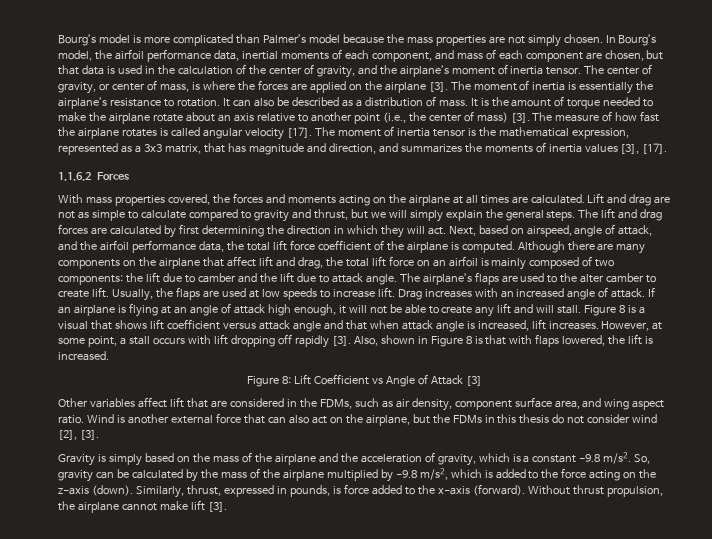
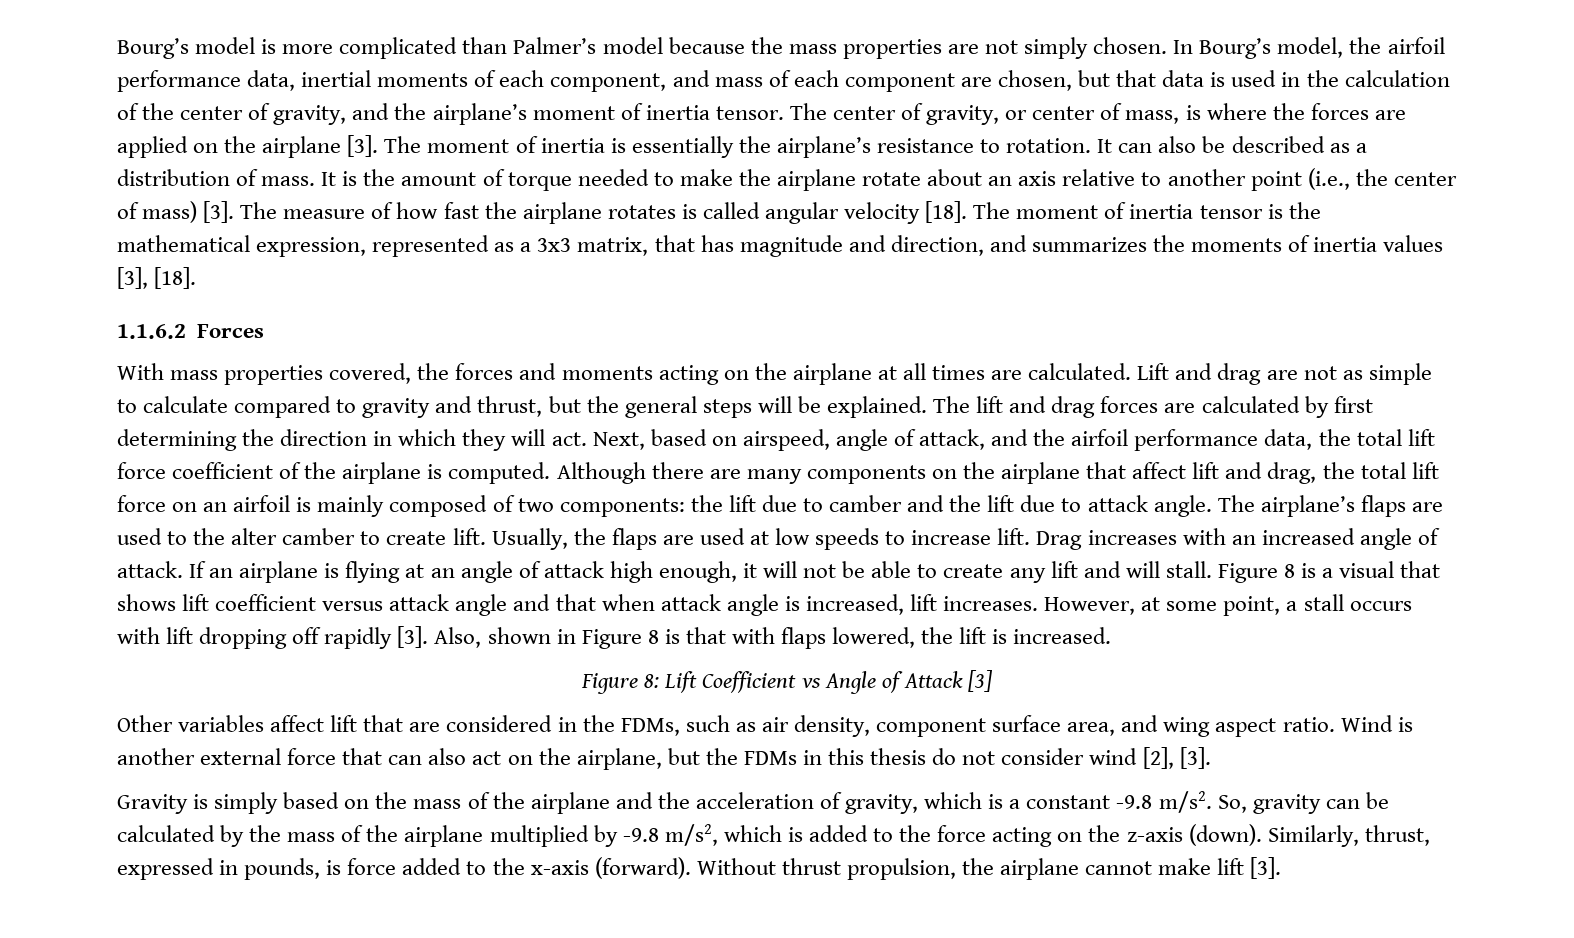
[286,127,312,138] [17]. -> [925,201,968,223] [18].
[642,143,668,154] [17]. -> [154,267,197,289] [18].
[370,209,576,222] we will simply explain the general steps. -> [586,396,927,418] the general steps will be explained.

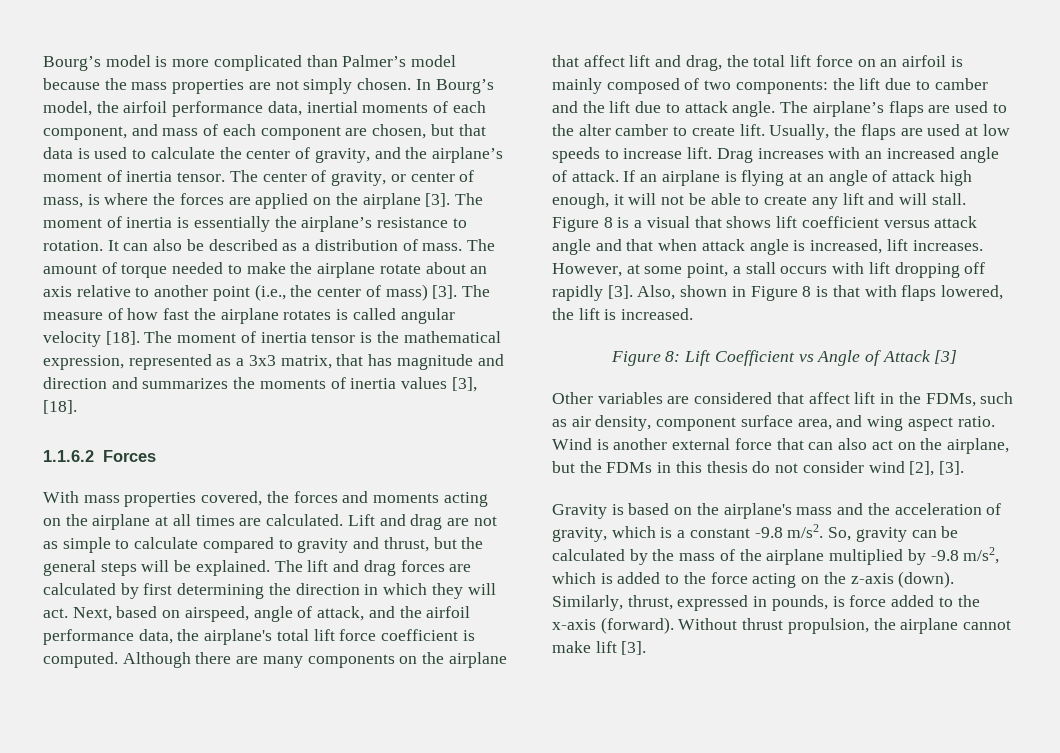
[1281,70,1450,87] [117,103,139,120] in the calculation of -> [132,147,215,159] to calculate
[321,169,396,186] It is the -> [466,239,495,251] The
[890,235,984,256] direction, -> [43,377,107,389] direction
(1351, 437) none -> [204,629,273,645] airplane's
[279,462,422,484] of the airplane -> (459, 635) none
[270,715,553,732] affect lift that are considered -> [667,392,876,404] are considered that affect lift
[214,792,279,814] simply -> (624, 509) none
[413,792,610,814] mass of the airplane -> [723,503,833,519] airplane's mass

